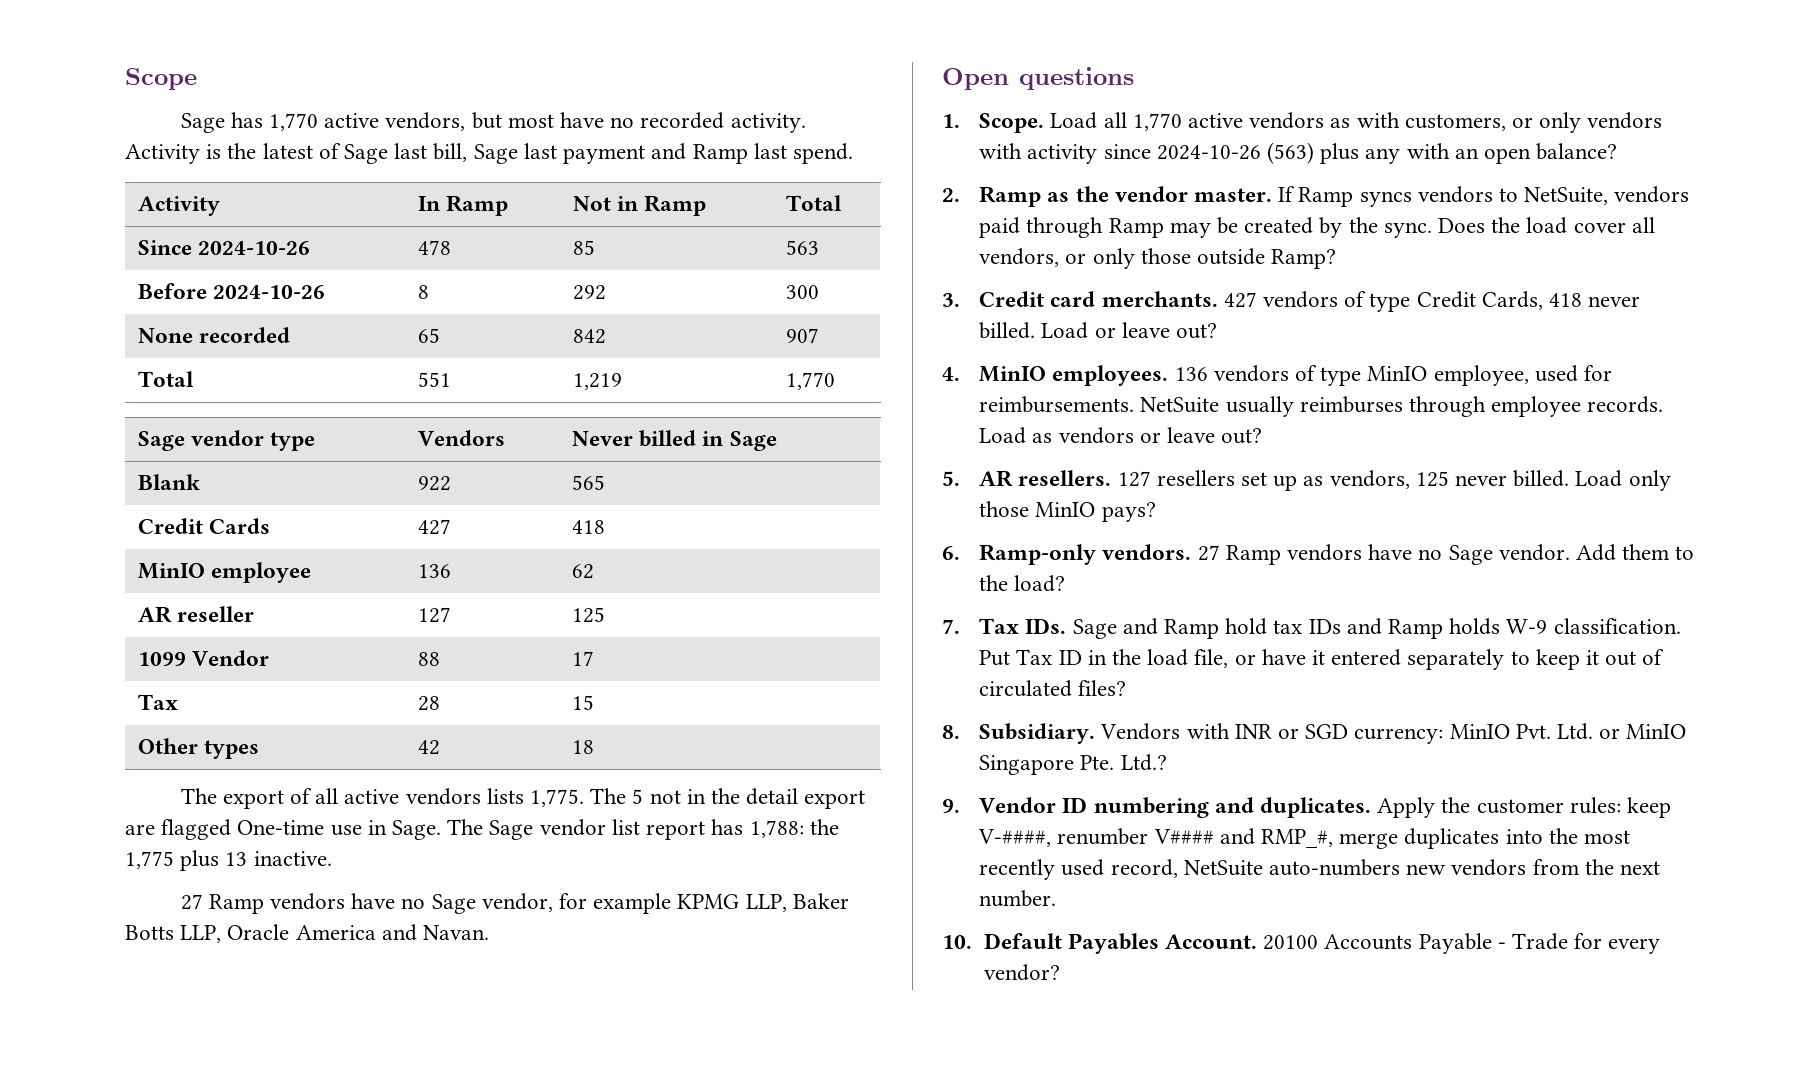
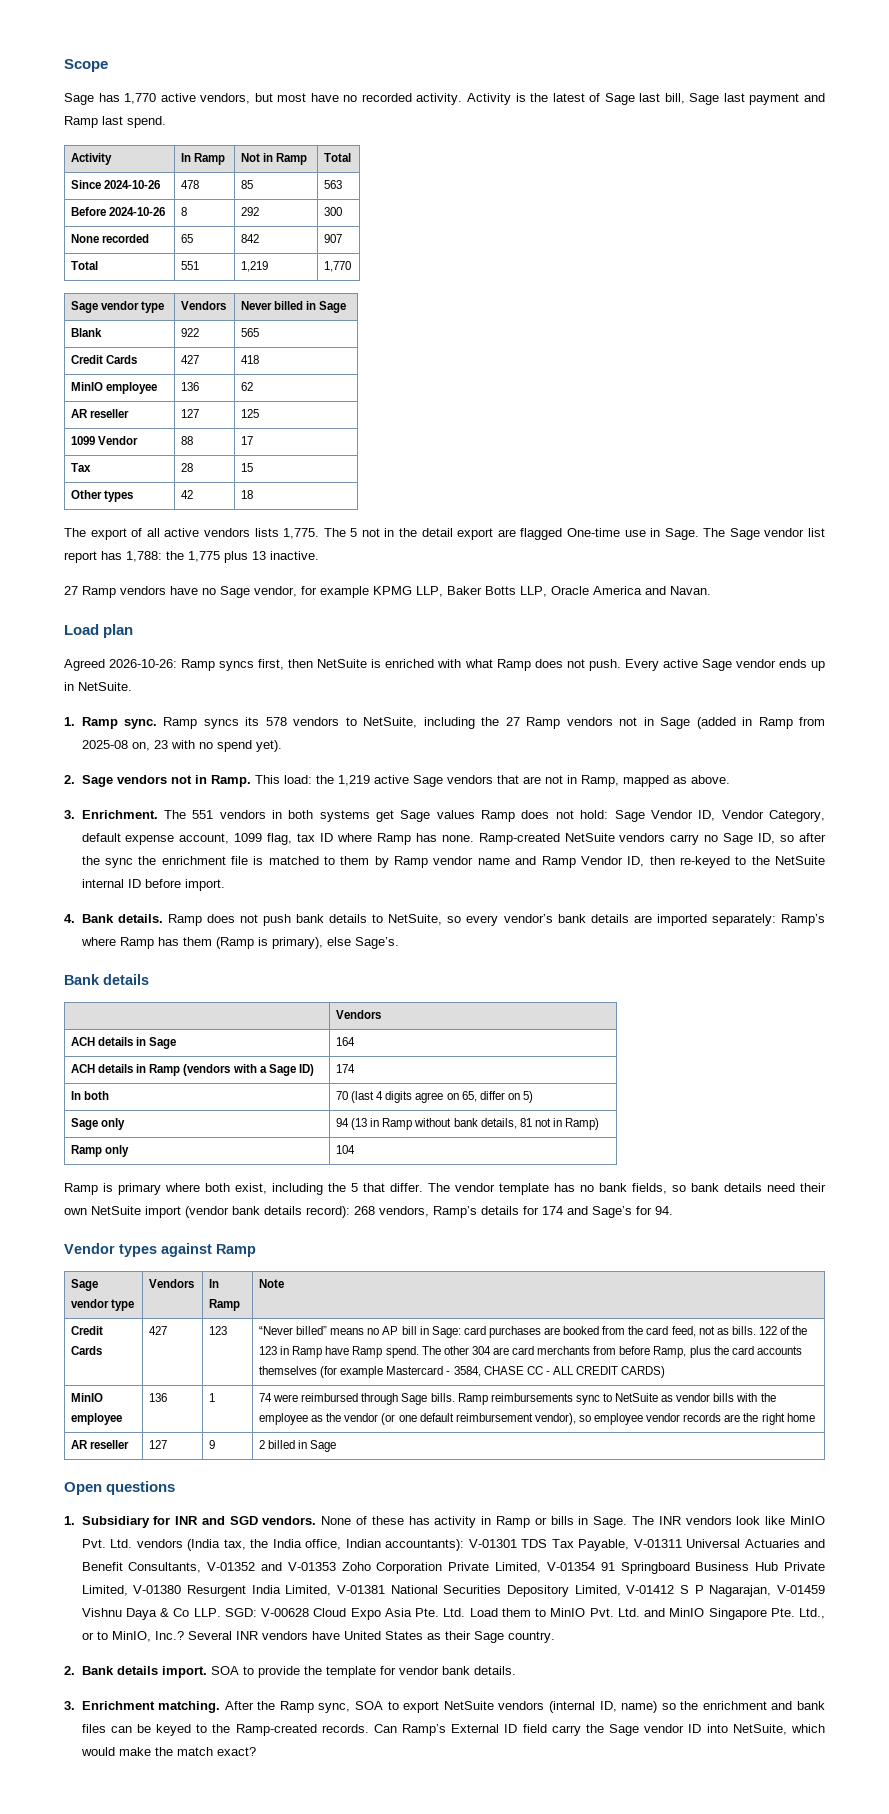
[942,67,1134,90] [942,112,1663,133] [979,142,1618,164] [942,186,1690,207] [979,217,1655,238] [979,248,1337,269] [942,291,1641,312] [979,322,1217,339] [942,365,1613,386] [979,396,1664,417] [979,427,1263,444] [942,470,1671,491] [979,501,1156,522] [942,544,1695,565] [979,575,1066,592] [942,618,1681,639] [979,649,1665,670] [979,680,1127,697] [942,723,1687,744] [979,754,1167,775] [942,797,1672,818] [978,828,1631,849] [979,859,1661,880] [979,890,1057,907] [942,933,1661,954] [983,964,1060,981] Open questions // 1. Scope. Load all 1,770 active vendors as with customers, or only vendors with activity since 2024-10-26 (563) plus any with an open balance? // 2. Ramp as the vendor master. If Ramp syncs vendors to NetSuite, vendors paid through Ramp may be created by the sync. Does the load cover all vendors, or only those outside Ramp? // 3. Credit card merchants. 427 vendors of type Credit Cards, 418 never billed. Load or leave out? // 4. MinIO employees. 136 vendors of type MinIO employee, used for reimbursements. NetSuite usually reimburses through employee records. Load as vendors or leave out? // 5. AR resellers. 127 resellers set up as vendors, 125 never billed. Load only those MinIO pays? // 6. Ramp-only vendors. 27 Ramp vendors have no Sage vendor. Add them to the load? // 7. Tax IDs. Sage and Ramp hold tax IDs and Ramp holds W-9 classification. Put Tax ID in the load file, or have it entered separately to keep it out of circulated files? // 8. Subsidiary. Vendors with INR or SGD currency: MinIO Pvt. Ltd. or MinIO Singapore Pte. Ltd.? // 9. Vendor ID numbering and duplicates. Apply the customer rules: keep V-####, renumber V#### and RMP_#, merge duplicates into the most recently used record, NetSuite auto-numbers new vendors from the next number. // 10. Default Payables Account. 20100 Accounts Payable - Trade for every vendor? -> [64,624,134,638] [64,659,825,671] [64,682,132,691] [64,717,826,729] [81,740,282,752] [64,775,730,787] [64,810,825,822] [81,833,827,845] [81,856,825,868] [81,879,225,891] [64,914,826,926] [80,937,399,949] [64,974,149,985] [335,1010,381,1019] [70,1037,177,1049] [335,1037,355,1046] [70,1064,314,1076] [335,1064,355,1073] [70,1091,110,1100] [335,1091,533,1103] [70,1118,126,1130] [335,1118,600,1130] [70,1145,130,1157] [335,1145,355,1154] [64,1183,826,1195] [64,1206,673,1218] [64,1243,256,1257] [70,1279,98,1291] [70,1299,135,1311] [148,1279,194,1288] [208,1279,219,1288] [208,1299,240,1311] [258,1279,284,1288] [70,1326,103,1335] [70,1346,102,1355] [148,1326,167,1335] [208,1326,227,1335] [258,1326,808,1338] [258,1346,802,1358] [258,1366,666,1378] [70,1393,103,1402] [70,1413,122,1425] [148,1393,167,1402] [208,1393,215,1402] [258,1393,776,1405] [258,1413,815,1425] [70,1440,130,1449] [148,1440,167,1449] [208,1440,215,1449] [258,1440,337,1452] [64,1481,176,1495] [64,1516,825,1528] [81,1539,825,1551] [81,1562,825,1574] [81,1585,826,1597] [81,1608,825,1620] [81,1631,555,1643] [64,1666,516,1678] [64,1701,826,1713] [81,1724,825,1736] [80,1747,256,1756] Load plan // Agreed 2026-10-26: Ramp syncs first, then NetSuite is enriched with what Ramp does not push. Every active Sage vendor ends up in NetSuite. // 1. Ramp sync. Ramp syncs its 578 vendors to NetSuite, including the 27 Ramp vendors not in Sage (added in Ramp from 2025-08 on, 23 with no spend yet). // 2. Sage vendors not in Ramp. This load: the 1,219 active Sage vendors that are not in Ramp, mapped as above. // 3. Enrichment. The 551 vendors in both systems get Sage values Ramp does not hold: Sage Vendor ID, Vendor Category, default expense account, 1099 flag, tax ID where Ramp has none. Ramp-created NetSuite vendors carry no Sage ID, so after the sync the enrichment file is matched to them by Ramp vendor name and Ramp Vendor ID, then re-keyed to the NetSuite internal ID before import. // 4. Bank details. Ramp does not push bank details to NetSuite, so every vendor’s bank details are imported separately: Ramp’s where Ramp has them (Ramp is primary), else Sage’s. // Bank details // | Vendors // ACH details in Sage | 164 // ACH details in Ramp (vendors with a Sage ID) | 174 // In both | 70 (last 4 digits agree on 65, differ on 5) // Sage only | 94 (13 in Ramp without bank details, 81 not in Ramp) // Ramp only | 104 // Ramp is primary where both exist, including the 5 that differ. The vendor template has no bank fields, so bank details need their own NetSuite import (vendor bank details record): 268 vendors, Ramp’s details for 174 and Sage’s for 94. // Vendor types against Ramp // Sage vendor type | Vendors | In Ramp | Note // Credit Cards | 427 | 123 | “Never billed” means no AP bill in Sage: card purchases are booked from the card feed, not as bills. 122 of the 123 in Ramp have Ramp spend. The other 304 are card merchants from before Ramp, plus the card accounts themselves (for example Mastercard - 3584, CHASE CC - ALL CREDIT CARDS) // MinIO employee | 136 | 1 | 74 were reimbursed through Sage bills. Ramp reimbursements sync to NetSuite as vendor bills with the employee as the vendor (or one default reimbursement vendor), so employee vendor records are the right home // AR reseller | 127 | 9 | 2 billed in Sage // Open questions // 1. Subsidiary for INR and SGD vendors. None of these has activity in Ramp or bills in Sage. The INR vendors look like MinIO Pvt. Ltd. vendors (India tax, the India office, Indian accountants): V-01301 TDS Tax Payable, V-01311 Universal Actuaries and Benefit Consultants, V-01352 and V-01353 Zoho Corporation Private Limited, V-01354 91 Springboard Business Hub Private Limited, V-01380 Resurgent India Limited, V-01381 National Securities Depository Limited, V-01412 S P Nagarajan, V-01459 Vishnu Daya & Co LLP. SGD: V-00628 Cloud Expo Asia Pte. Ltd. Load them to MinIO Pvt. Ltd. and MinIO Singapore Pte. Ltd., or to MinIO, Inc.? Several INR vendors have United States as their Sage country. // 2. Bank details import. SOA to provide the template for vendor bank details. // 3. Enrichment matching. After the Ramp sync, SOA to export NetSuite vendors (internal ID, name) so the enrichment and bank files can be keyed to the Ramp-created records. Can Ramp’s External ID field carry the Sage vendor ID into NetSuite, which would make the match exact?

